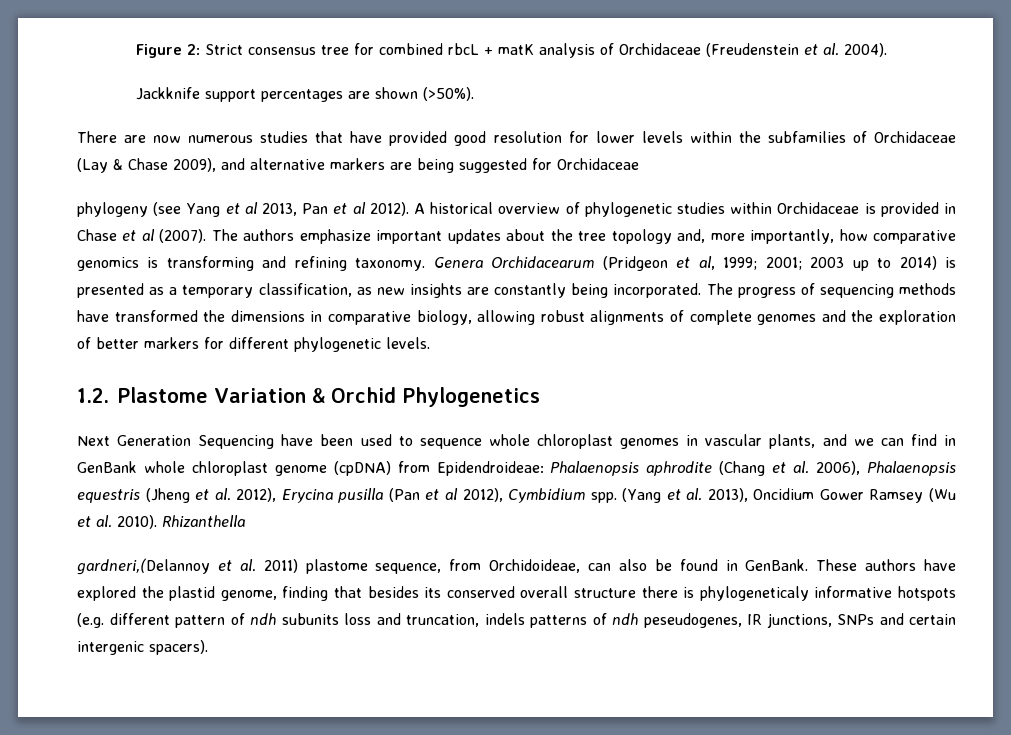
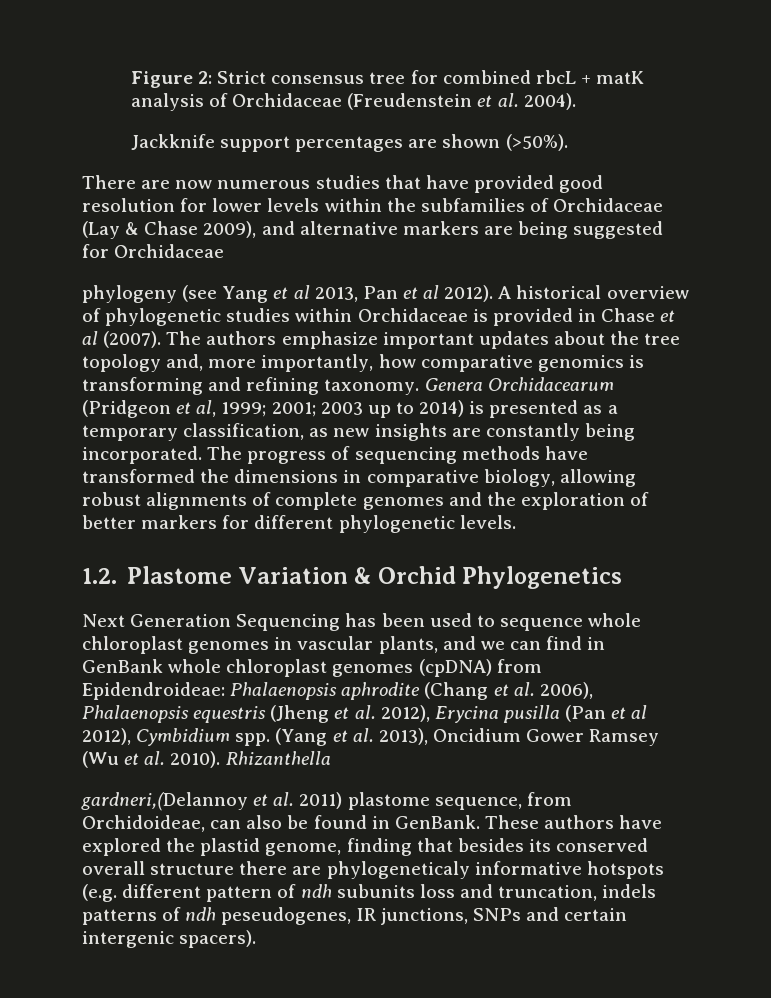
[281,434,314,446] have -> [345,613,377,627] has
[274,465,327,476] genome -> [332,664,414,677] genomes
[683,587,695,598] is -> [292,866,322,875] are

